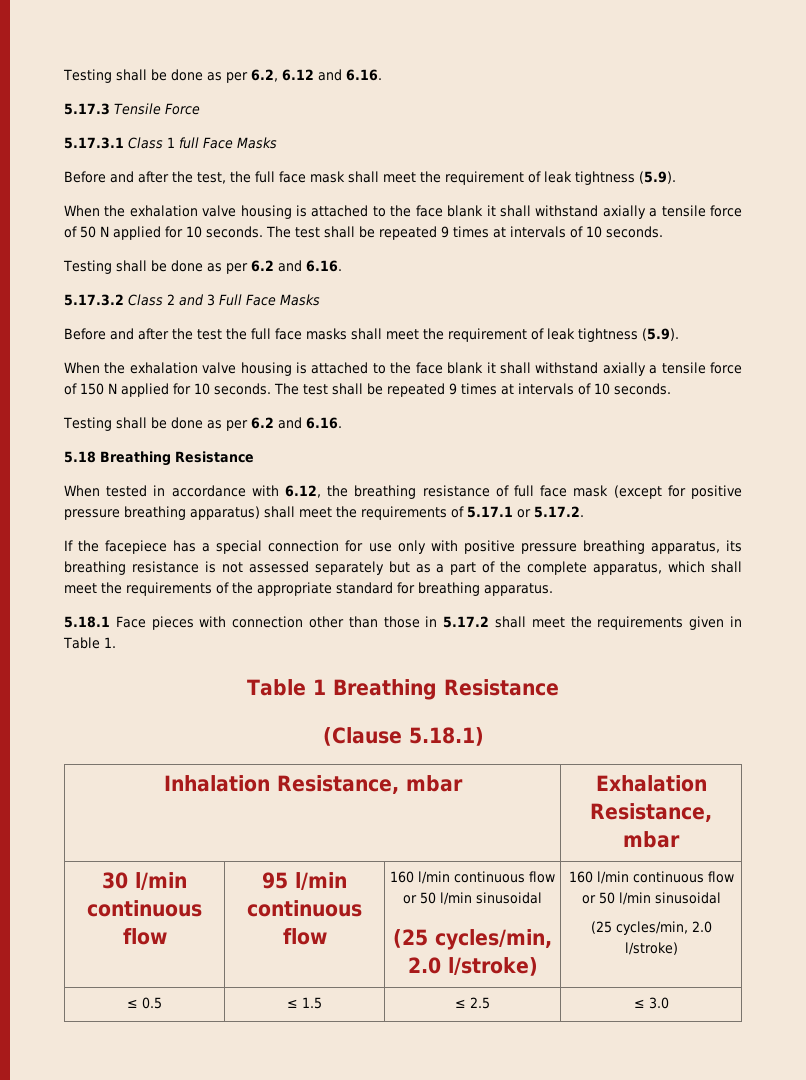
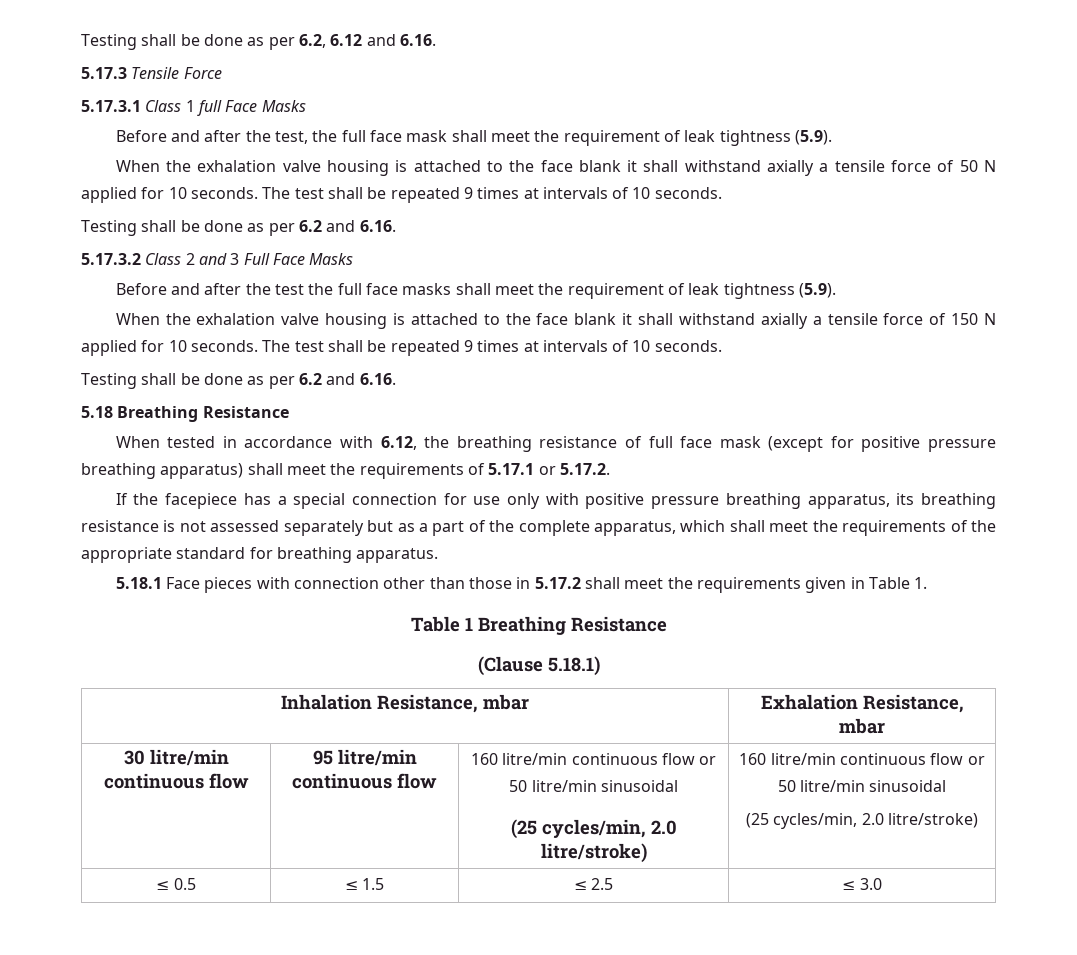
[135,872,187,890] l/min -> [149,749,229,766] litre/min
[295,872,347,890] l/min -> [337,749,417,766] litre/min
[418,871,555,884] [403,892,542,905] [393,929,552,950] [407,957,538,976] [568,871,734,884] [581,892,721,905] [590,921,712,935] [624,942,678,955] l/min continuous flow or 50 l/min sinusoidal // (25 cycles/min, 2.0 l/stroke) | 160 l/min continuous flow or 50 l/min sinusoidal // (25 cycles/min, 2.0 l/stroke) -> [502,753,717,765] [509,780,678,792] [510,819,677,839] [540,843,647,863] [739,753,985,765] [777,780,947,792] [746,813,978,829] litre/min continuous flow or 50 litre/min sinusoidal // (25 cycles/min, 2.0 litre/stroke) | 160 litre/min continuous flow or 50 litre/min sinusoidal // (25 cycles/min, 2.0 litre/stroke)

